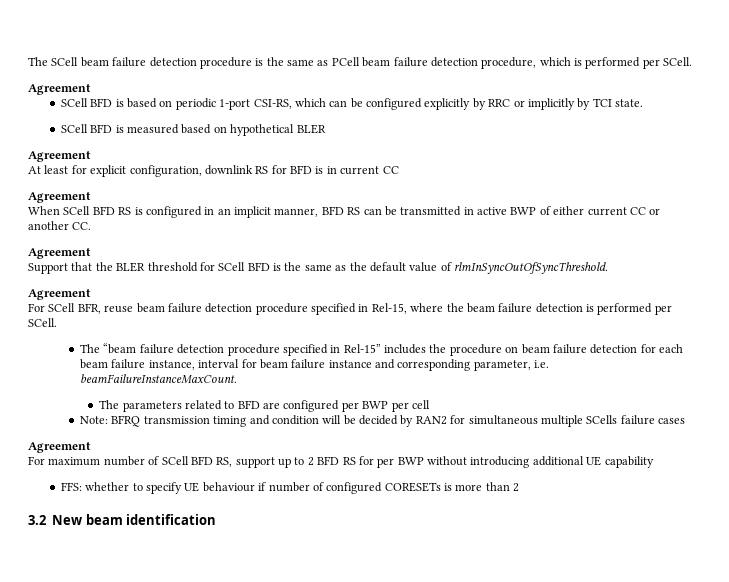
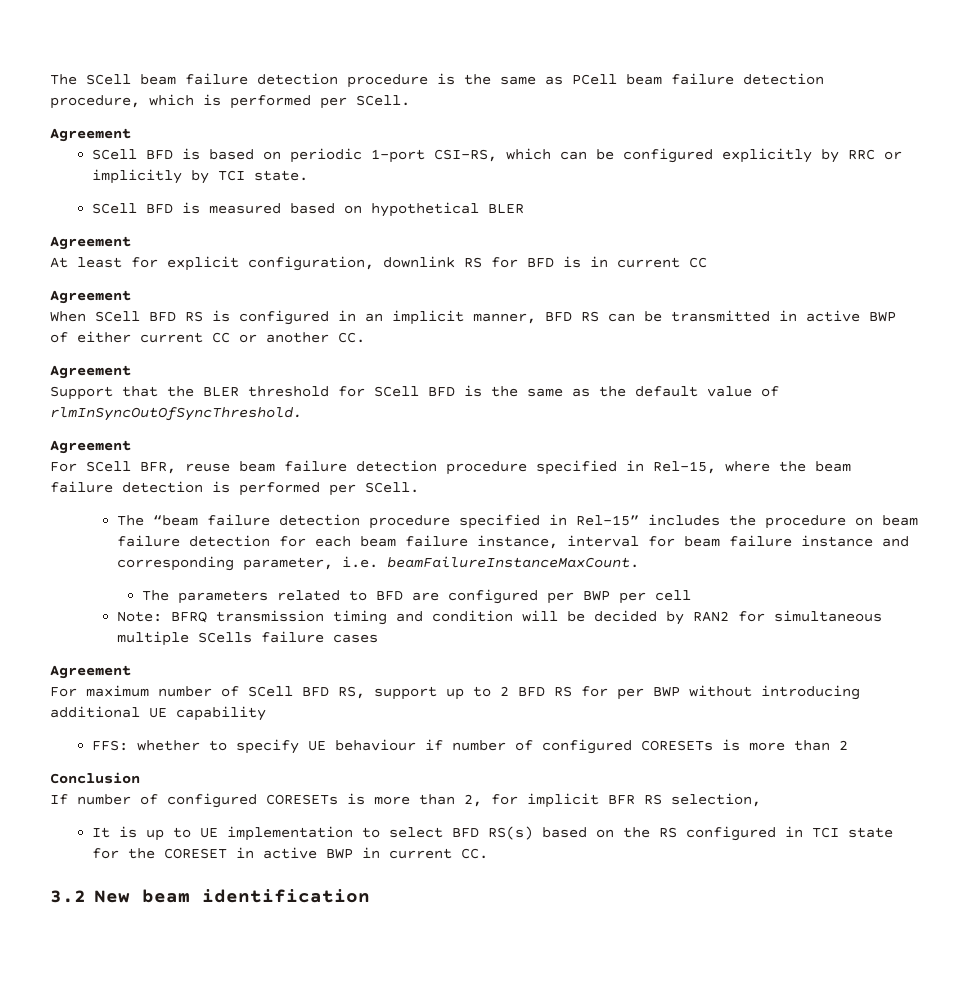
(520, 487) none -> [50,772,140,784] [50,793,761,808] [92,826,894,841] [92,847,489,859] // Conclusion // If number of configured CORESETs is more than 2, for implicit BFR RS selection, // It is up to UE implementation to select BFD RS(s) based on the RS configured in TCI state for the CORESET in active BWP in current CC.

